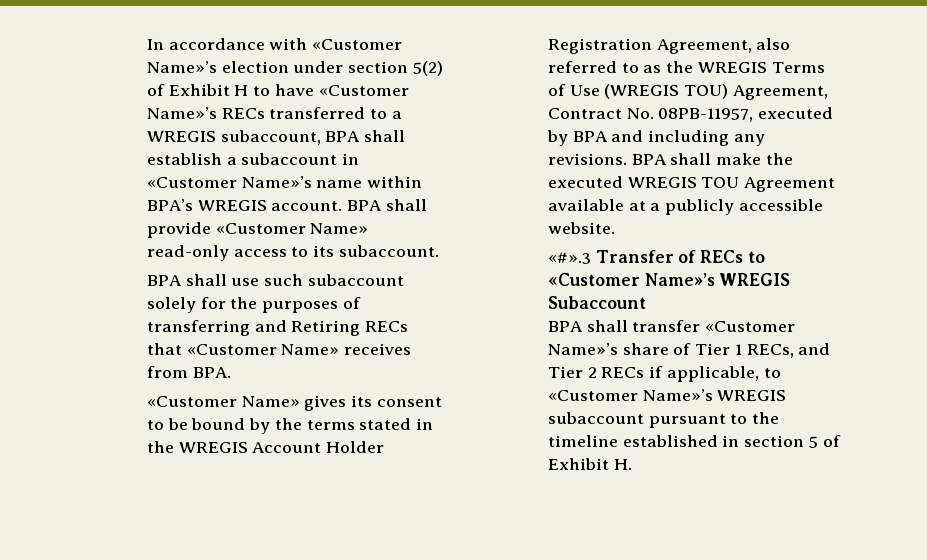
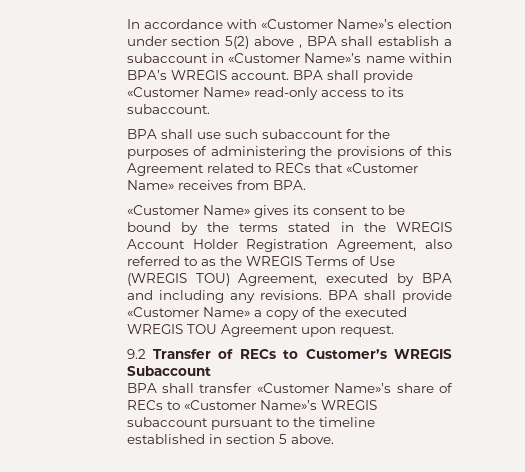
[146,84,409,96] [146,107,402,119] [146,130,321,145] of Exhibit H to have «Customer Name»’s RECs transferred to a WREGIS subaccount, -> [254,36,302,48] above ,
[146,297,196,313] solely -> (343, 134) none
[146,320,361,336] transferring and Retiring -> [210,146,452,159] [126,163,271,176] administering the provisions of this Agreement related to
[547,108,754,122] Contract No. 08PB-11957, -> (318, 279) none
[716,153,762,165] make -> [401,290,452,303] [126,307,316,320] provide «Customer Name» a copy of
[547,199,823,215] [547,222,615,234] [547,252,591,264] available at a publicly accessible website. // «#».3 -> [300,325,394,337] [126,349,146,359] upon request. // 9.2
[547,273,715,286] «Customer Name»’s -> [305,349,387,359] Customer’s
[695,343,831,358] [547,366,759,382] Tier 1 RECs, and Tier 2 RECs if applicable, -> [126,400,163,410] RECs
[822,435,841,447] [547,458,632,470] of Exhibit H. -> [290,434,334,444] above.

